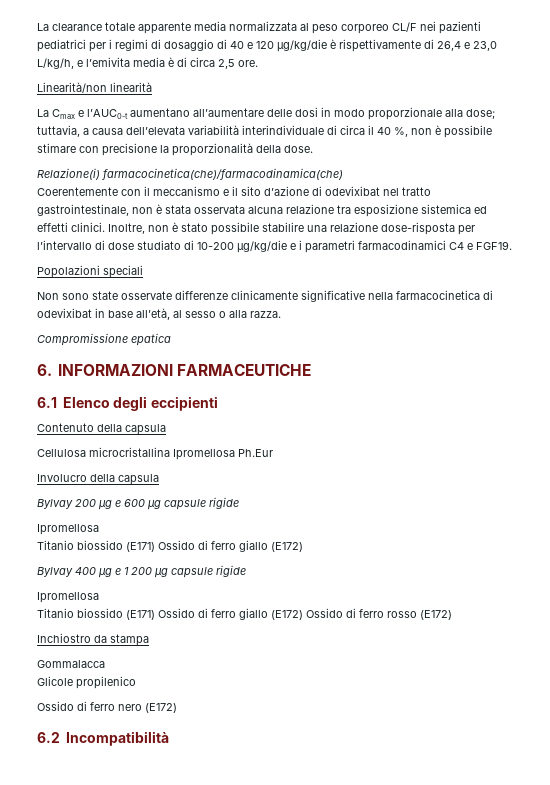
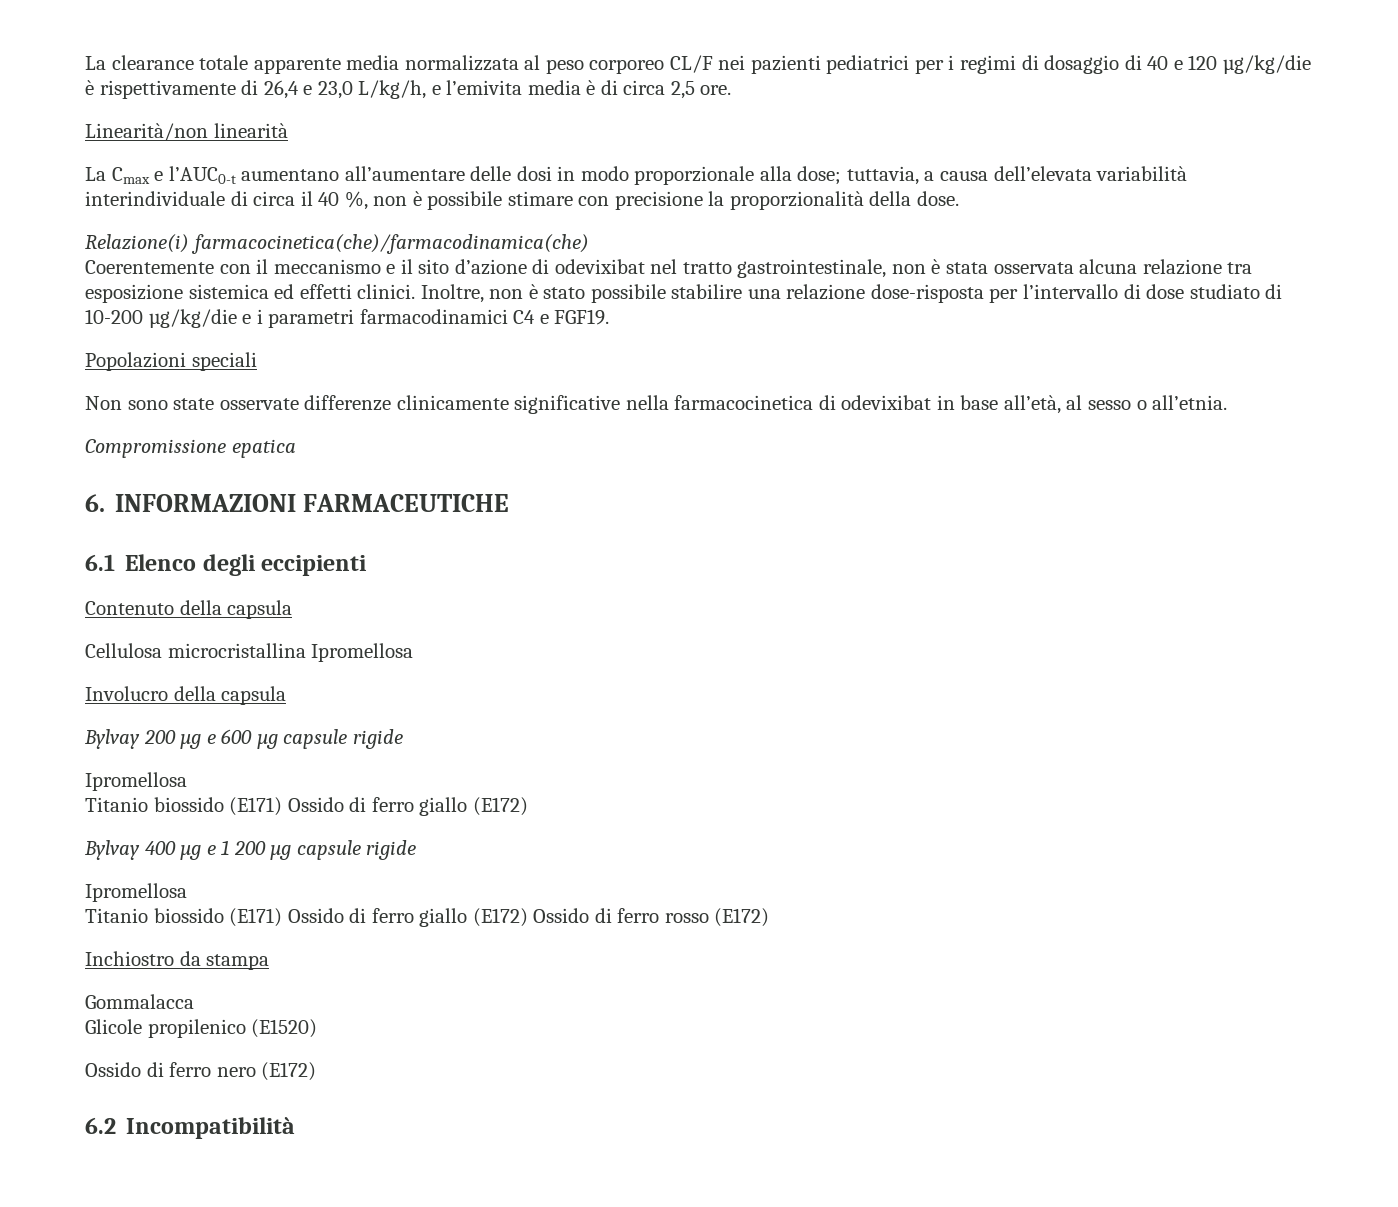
[229,310,281,318] alla razza. -> [1152,395,1228,410] all’etnia.
[238,449,273,457] Ph.Eur -> (414, 652) none
(136, 682) none -> [251,1019,318,1038] (E1520)

